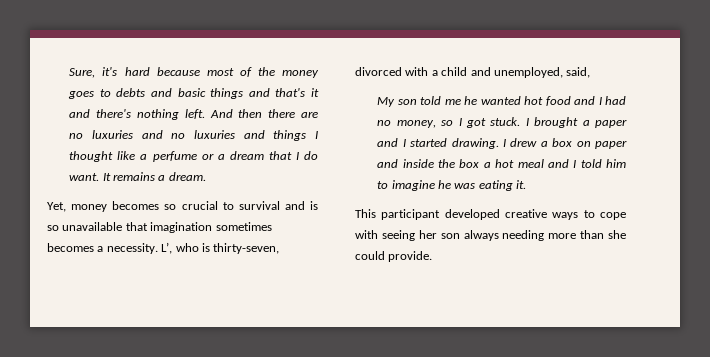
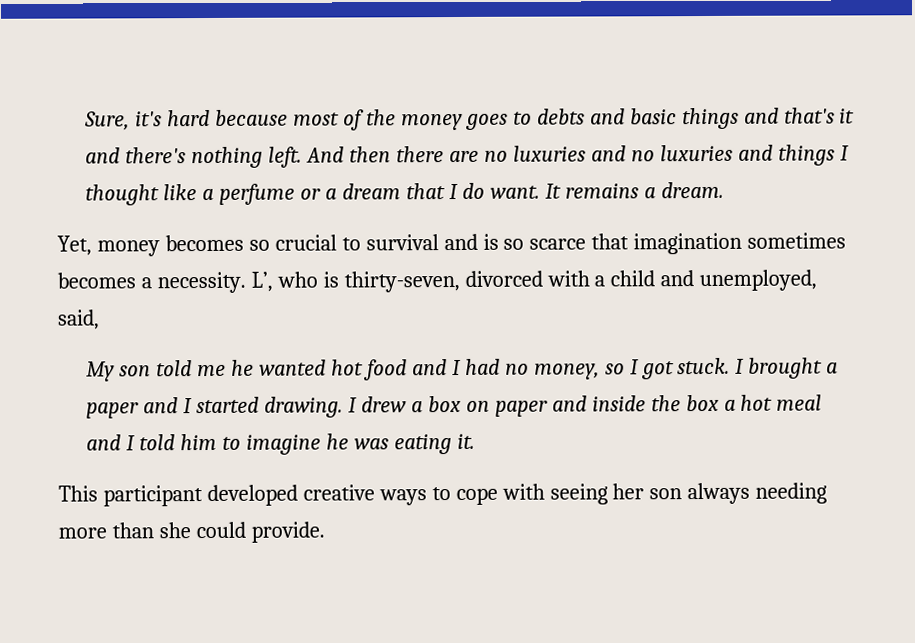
[62,222,123,231] unavailable -> [529,238,587,250] scarce

